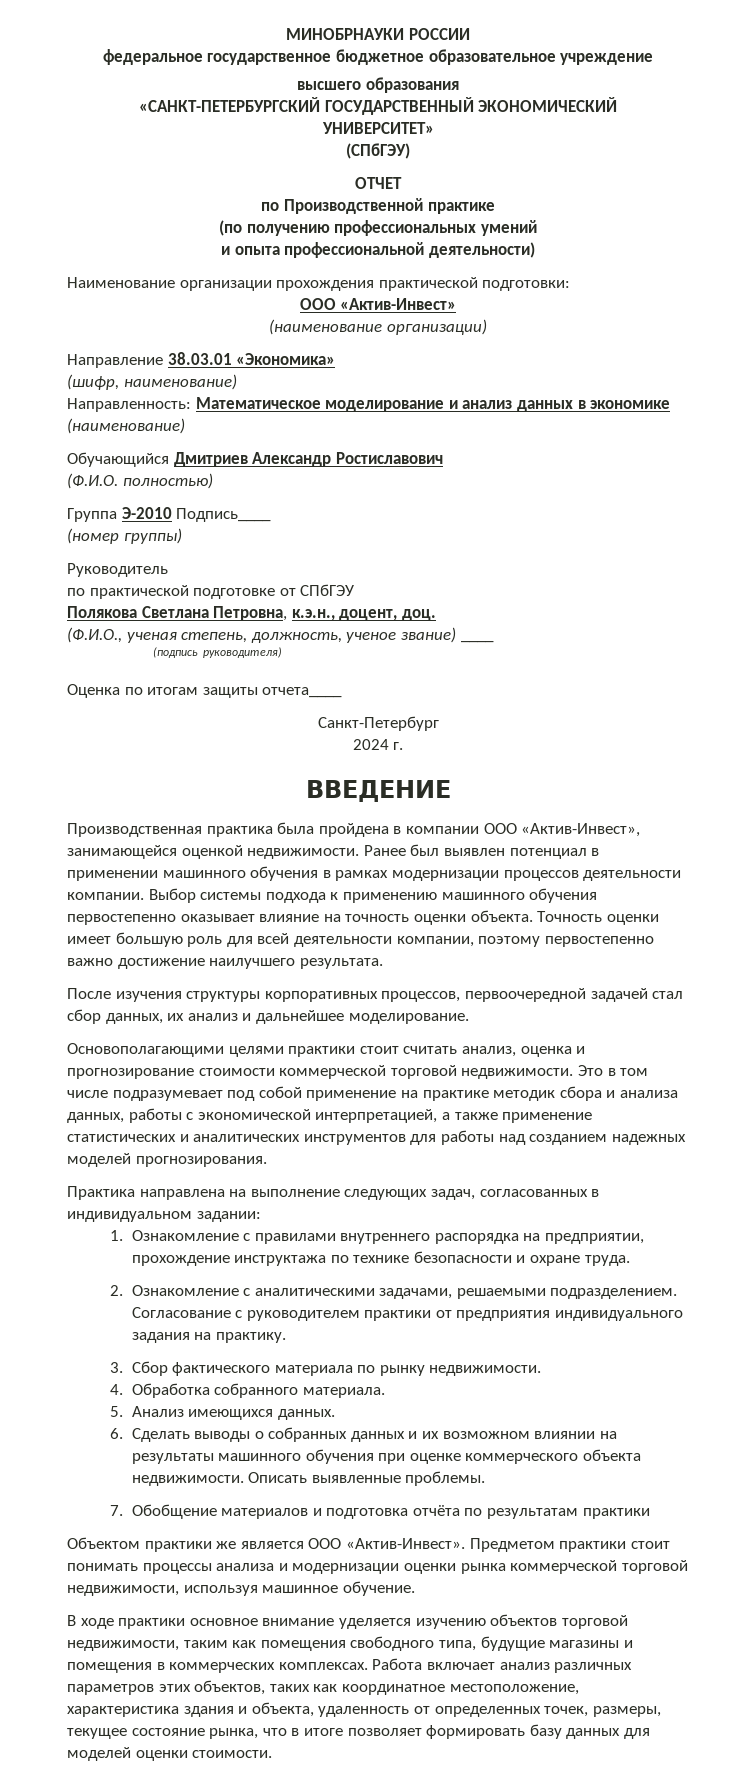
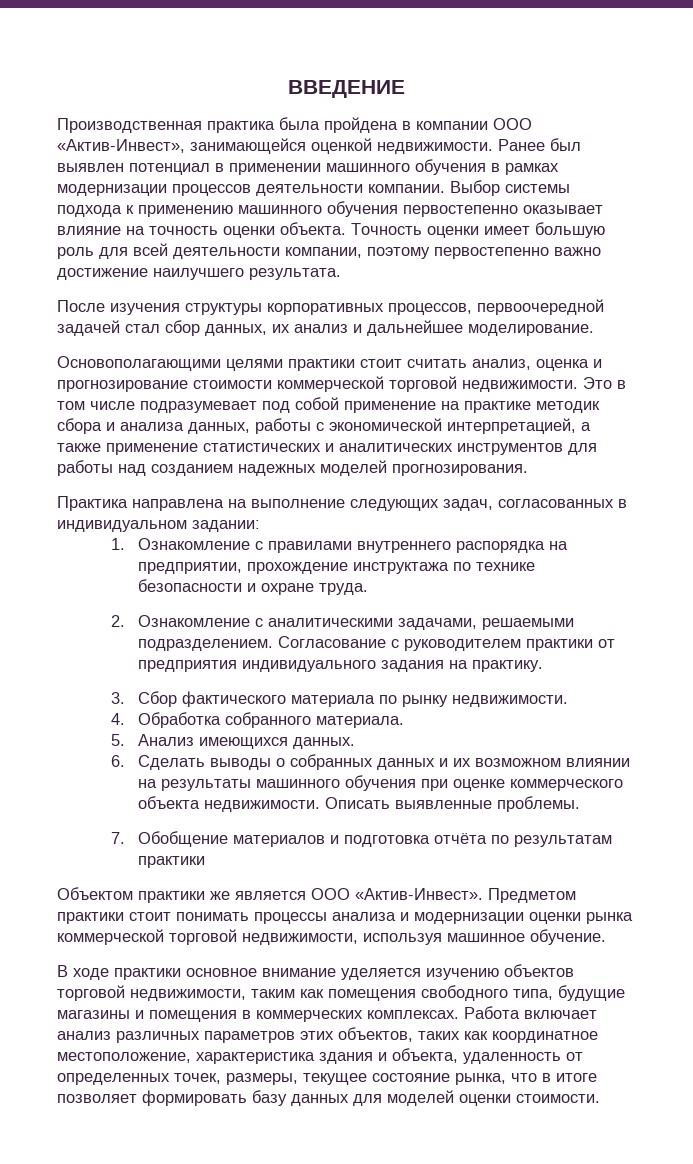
[286,28,470,40] [102,49,654,65] [297,77,459,93] [138,97,618,115] [321,122,434,134] [346,143,410,159] [355,177,402,189] [261,198,495,214] [219,220,537,236] [221,242,535,258] [67,277,571,291] [299,298,457,310] [269,319,487,335] [67,352,336,368] [67,374,237,390] [67,397,671,412] [67,418,185,434] [67,452,443,467] [67,473,213,489] [67,507,272,522] [67,528,182,544] [67,563,168,577] [67,584,355,599] [67,606,436,621] [67,627,494,643] [153,647,282,658] [67,684,343,698] [317,716,439,731] [352,739,404,750] МИНОБРНАУКИ РОССИИ // федеральное государственное бюджетное образовательное учреждение // высшего образования // «САНКТ-ПЕТЕРБУРГСКИЙ ГОСУДАРСТВЕННЫЙ ЭКОНОМИЧЕСКИЙ // УНИВЕРСИТЕТ» // (СПбГЭУ) // ОТЧЕТ // по Производственной практике // (по получению профессиональных умений // и опыта профессиональной деятельности) // Наименование организации прохождения практической подготовки: // ООО «Актив-Инвест» // (наименование организации) // Направление 38.03.01 «Экономика» // (шифр, наименование) // Направленность: Математическое моделирование и анализ данных в экономике (наименование) // Обучающийся Дмитриев Александр Ростиславович // (Ф.И.О. полностью) // Группа Э-2010 Подпись____ // (номер группы) // Руководитель // по практической подготовке от СПбГЭУ // Полякова Светлана Петровна, к.э.н., доцент, доц. // (Ф.И.О., ученая степень, должность, ученое звание) ____ // (подпись руководителя) // Оценка по итогам защиты отчета____ // Санкт-Петербург // 2024 г. // -> (288, 89) none

